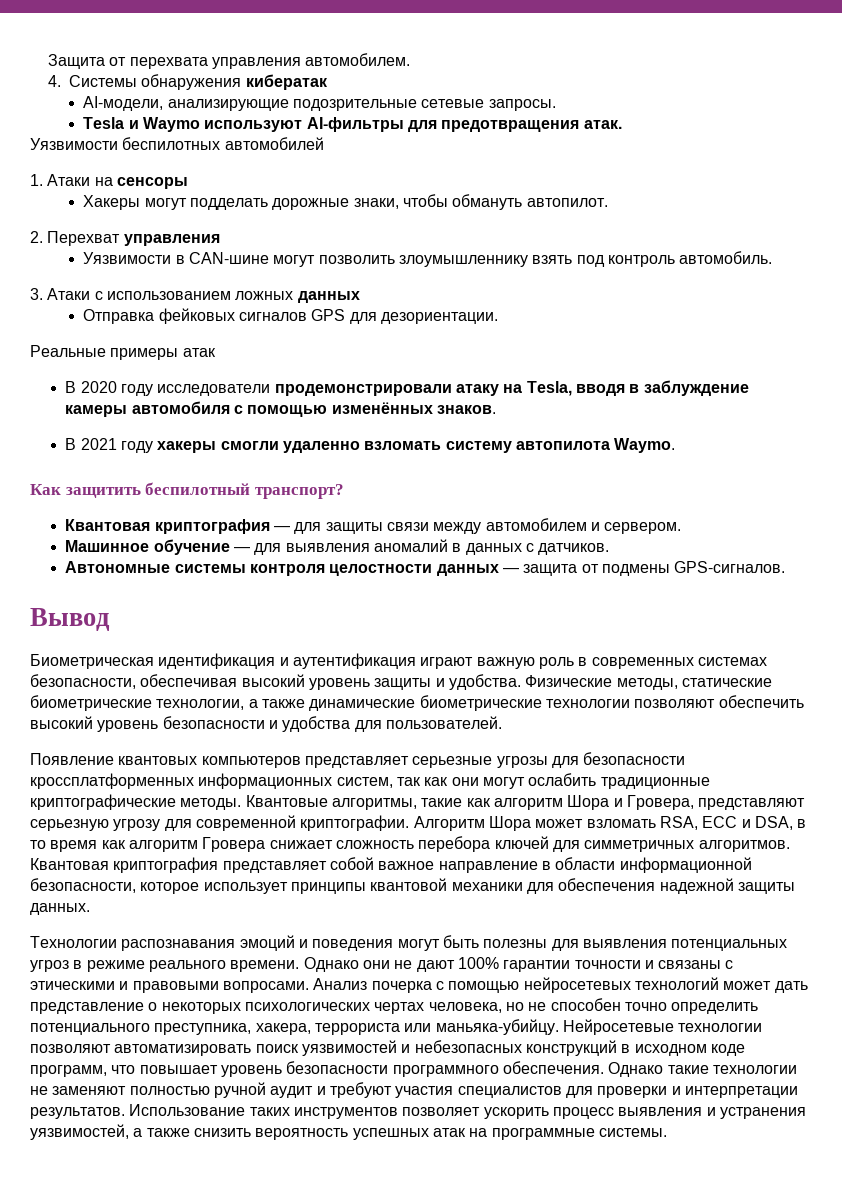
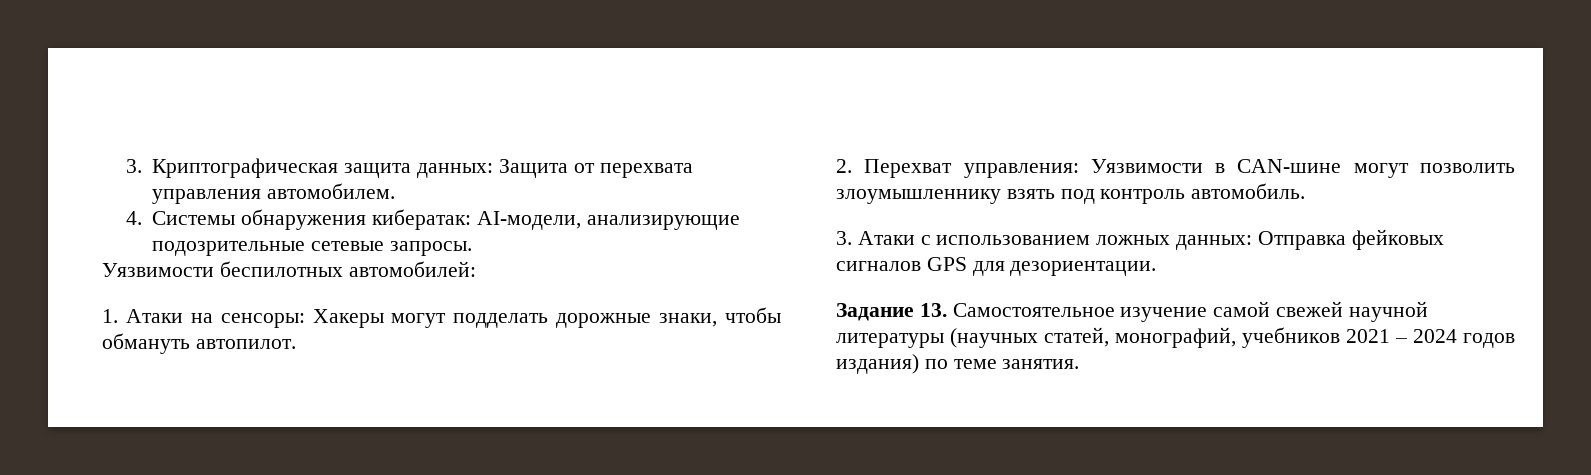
(47, 61) none -> [125,158,494,178] 3. Криптографическая защита данных:
[245,74,328,90] кибератак // -> [372,209,472,230] кибератак:
[83,117,622,132] // Tesla и Waymo используют AI-фильтры для предотвращения атак. -> (473, 248) none
[224,137,324,150] автомобилей -> [348,261,476,277] автомобилей:
[116,177,188,189] сенсоры // -> [220,313,305,328] сенсоры:
[123,234,220,246] управления // -> [963,163,1079,178] управления:
[297,291,360,303] данных // -> [1176,235,1253,250] данных:
[30,345,216,360] [65,380,749,396] [65,401,497,417] [65,438,676,453] [30,482,344,499] [65,518,682,534] [65,539,610,555] [65,561,786,576] [30,608,110,631] [30,653,767,669] [30,674,772,690] [30,695,804,711] [30,716,502,732] [30,752,686,768] [30,773,710,789] [30,794,806,810] [30,815,807,831] [30,836,790,852] [30,857,752,873] [30,878,795,894] [30,903,90,915] [30,935,788,951] [30,957,734,972] [30,977,808,993] [30,998,759,1014] [30,1019,763,1035] [30,1040,745,1056] [30,1061,797,1077] [30,1082,798,1098] [30,1104,806,1119] [30,1124,667,1140] Реальные примеры атак // В 2020 году исследователи продемонстрировали атаку на Tesla, вводя в заблуждение камеры автомобиля с помощью изменённых знаков. // В 2021 году хакеры смогли удаленно взломать систему автопилота Waymo. // Как защитить беспилотный транспорт? // Квантовая криптография — для защиты связи между автомобилем и сервером. // Машинное обучение — для выявления аномалий в данных с датчиков. // Автономные системы контроля целостности данных — защита от подмены GPS-сигналов. // Вывод // Биометрическая идентификация и аутентификация играют важную роль в современных системах безопасности, обеспечивая высокий уровень защиты и удобства. Физические методы, статические биометрические технологии, а также динамические биометрические технологии позволяют обеспечить высокий уровень безопасности и удобства для пользователей. // Появление квантовых компьютеров представляет серьезные угрозы для безопасности кроссплатформенных информационных систем, так как они могут ослабить традиционные криптографические методы. Квантовые алгоритмы, такие как алгоритм Шора и Гровера, представляют серьезную угрозу для современной криптографии. Алгоритм Шора может взломать RSA, ECC и DSA, в то время как алгоритм Гровера снижает сложность перебора ключей для симметричных алгоритмов. Квантовая криптография представляет собой важное направление в области информационной безопасности, которое использует принципы квантовой механики для обеспечения надежной защиты данных. // Технологии распознавания эмоций и поведения могут быть полезны для выявления потенциальных угроз в режиме реального времени. Однако они не дают 100% гарантии точности и связаны с этическими и правовыми вопросами. Анализ почерка с помощью нейросетевых технологий может дать представление о некоторых психологических чертах человека, но не способен точно определить потенциального преступника, хакера, террориста или маньяка-убийцу. Нейросетевые технологии позволяют автоматизировать поиск уязвимостей и небезопасных конструкций в исходном коде программ, что повышает уровень безопасности программного обеспечения. Однако такие технологии не заменяют полностью ручной аудит и требуют участия специалистов для проверки и интерпретации результатов. Использование таких инструментов позволяет ускорить процесс выявления и устранения уязвимостей, а также снизить вероятность успешных атак на программные системы. -> [836,301,1428,322] [836,327,1515,348] [836,354,1080,374] Задание 13. Самостоятельное изучение самой свежей научной литературы (научных статей, монографий, учебников 2021 – 2024 годов издания) по теме занятия.

